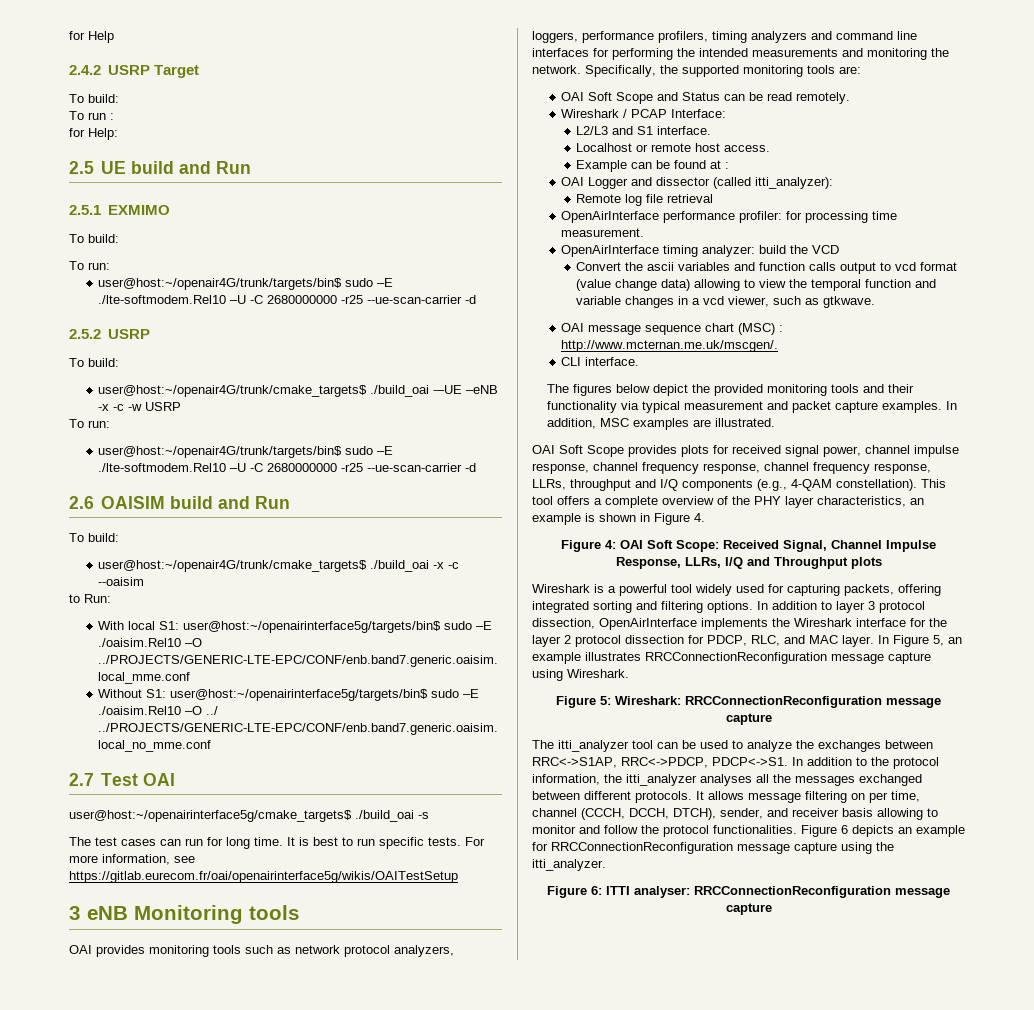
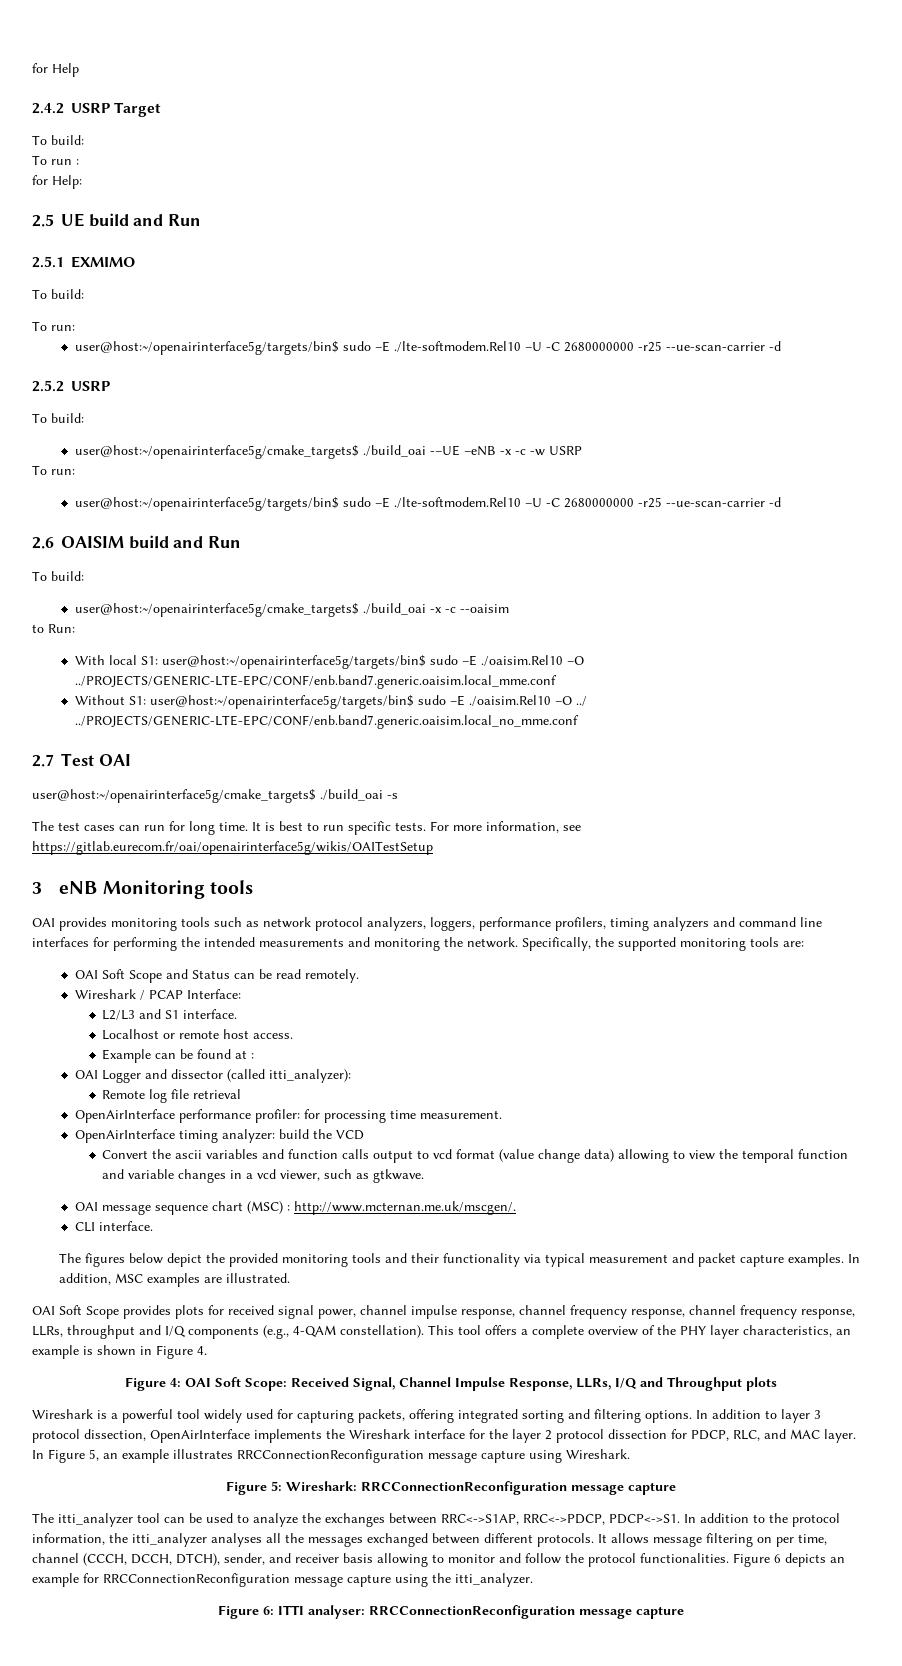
[98,278,343,290] user@host:~/openair4G/trunk/targets/bin$ -> [74,341,339,355] user@host:~/openairinterface5g/targets/bin$
[98,385,368,397] user@host:~/openair4G/trunk/cmake_targets$ -> [74,445,359,459] user@host:~/openairinterface5g/cmake_targets$
[98,446,343,458] user@host:~/openair4G/trunk/targets/bin$ -> [74,497,339,511] user@host:~/openairinterface5g/targets/bin$
[98,560,368,572] user@host:~/openair4G/trunk/cmake_targets$ -> [74,603,359,617] user@host:~/openairinterface5g/cmake_targets$

